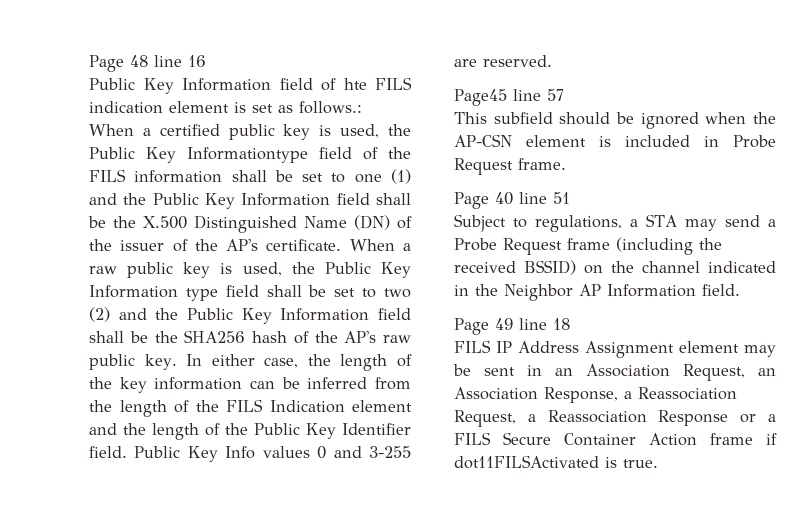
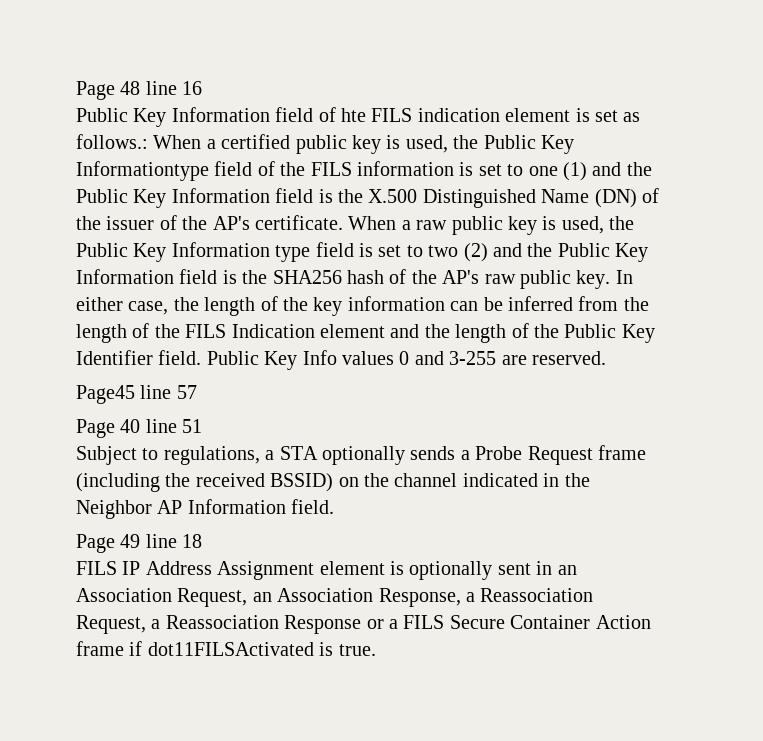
[231,170,293,182] shall be -> [459,162,474,176] is
[376,193,411,205] [88,216,106,228] shall be -> [318,189,333,203] is
[266,285,327,297] shall be -> [359,243,373,257] is
[89,331,148,343] shall be -> [222,270,237,284] is
[454,112,776,129] [454,134,776,148] [454,158,566,175] // This subfield should be ignored when the AP-CSN element is included in Probe Request frame. -> (197, 392) none
[684,215,760,231] may send -> [322,446,456,465] optionally sends
[744,345,776,357] [453,364,471,376] may be -> [390,561,493,580] is optionally

